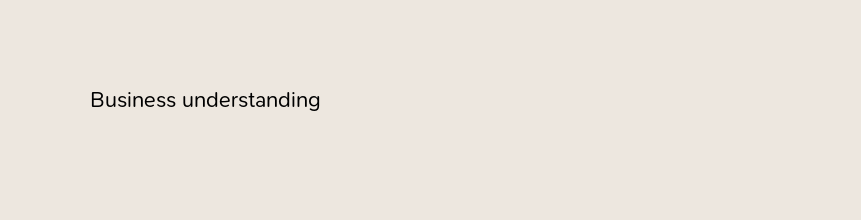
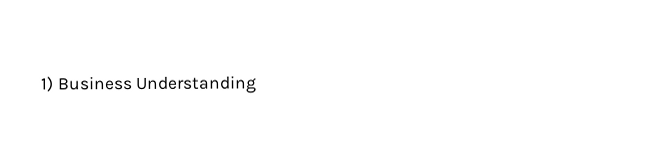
[90,92,321,111] Business understanding -> [40,75,258,94] 1) Business Understanding

